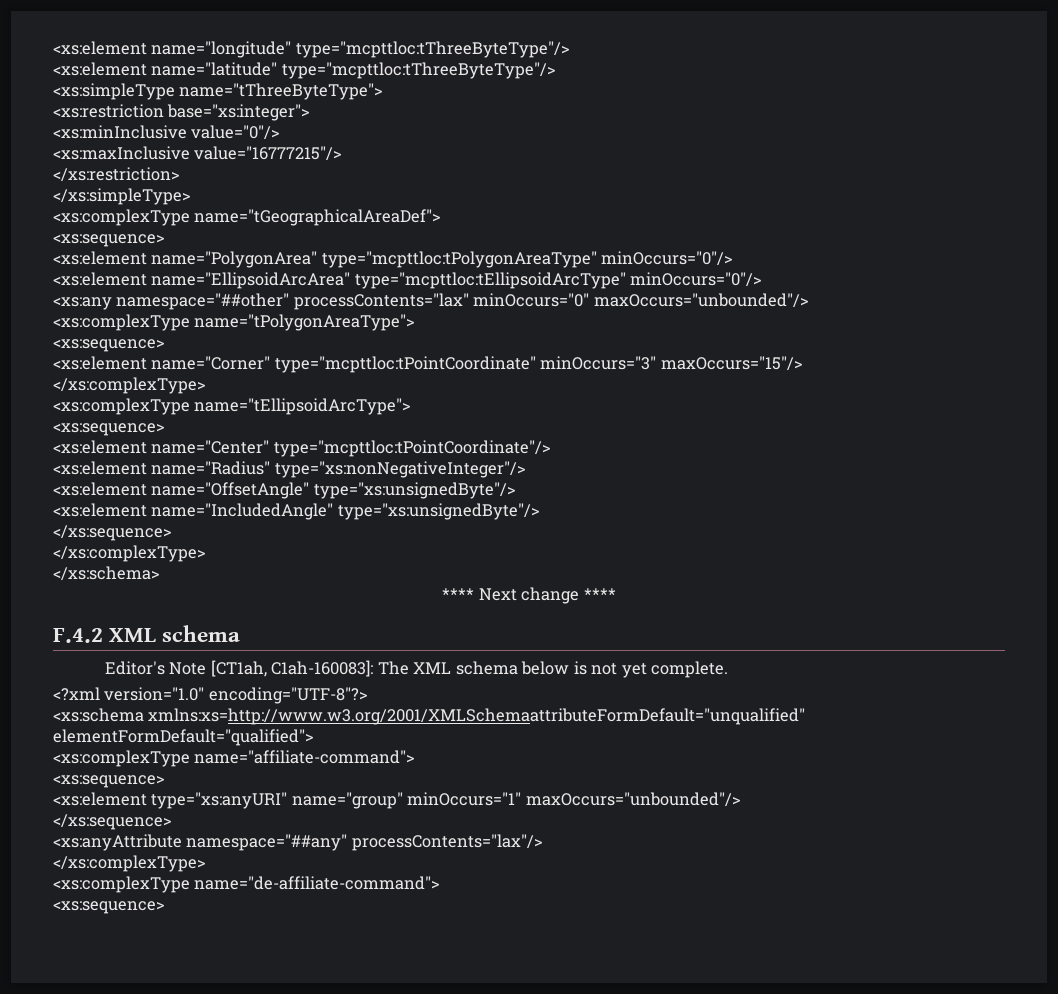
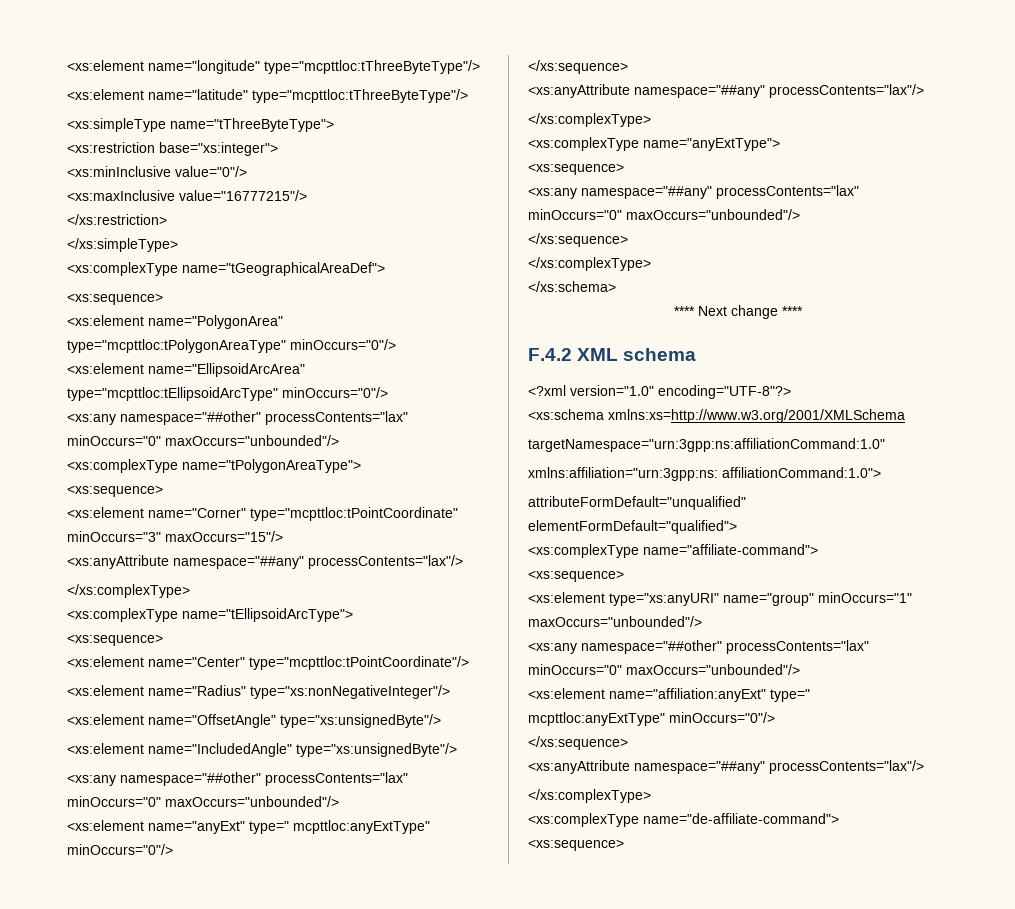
(803, 363) none -> [67,555,463,569] // <xs:anyAttribute namespace="##any" processContents="lax"/>
(540, 511) none -> [67,772,408,786] [67,796,339,807] [67,820,430,834] [67,844,173,855] [528,60,628,74] [528,84,924,98] [528,113,651,127] [528,137,780,151] [528,163,624,175] [528,185,859,199] [528,209,800,220] // <xs:any namespace="##other" processContents="lax" minOccurs="0" maxOccurs="unbounded"/> // <xs:element name="anyExt" type=" mcpttloc:anyExtType" minOccurs="0"/> // </xs:sequence> // <xs:anyAttribute namespace="##any" processContents="lax"/> // </xs:complexType> // <xs:complexType name="anyExtType"> // <xs:sequence> // <xs:any namespace="##any" processContents="lax" minOccurs="0" maxOccurs="unbounded"/>
[105,660,729,678] // Editor's Note [CT1ah, C1ah-160083]: The XML schema below is not yet complete. -> (697, 354) none
[148,708,806,725] xmlns:xs=http://www.w3.org/2001/XMLSchemaattributeFormDefault="unqualified" -> [608,409,905,423] [528,438,885,452] [528,467,881,481] [528,496,746,510] xmlns:xs=http://www.w3.org/2001/XMLSchema // targetNamespace="urn:3gpp:ns:affiliationCommand:1.0" // xmlns:affiliation="urn:3gpp:ns: affiliationCommand:1.0"> // attributeFormDefault="unqualified"
(741, 799) none -> [528,640,869,654] [528,664,800,675] [528,688,810,702] [528,712,775,726] // <xs:any namespace="##other" processContents="lax" minOccurs="0" maxOccurs="unbounded"/> // <xs:element name="affiliation:anyExt" type=" mcpttloc:anyExtType" minOccurs="0"/>

